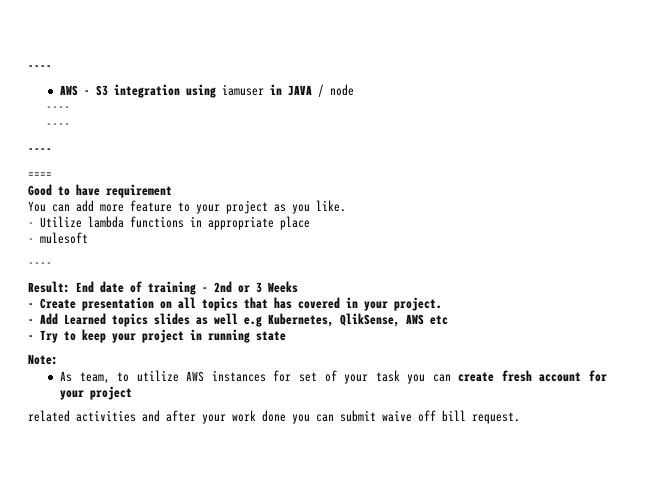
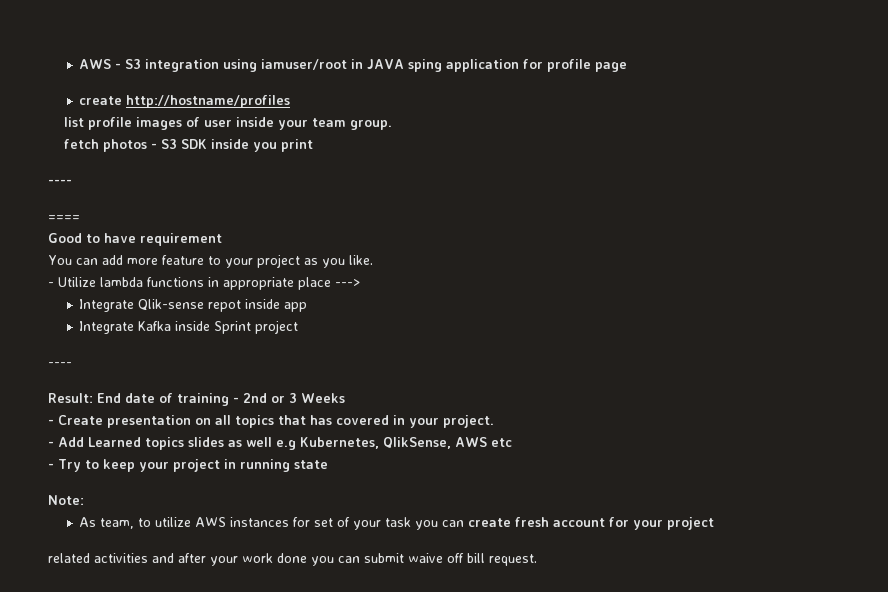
[28,65,52,70] ---- // -> (79, 64) none
[222,84,265,96] iamuser -> [261,59,348,70] iamuser/root
[318,84,355,97] [45,106,70,111] [45,123,70,128] / node // ---- // ---- -> [408,59,628,72] [79,95,291,108] [63,117,392,130] [63,139,313,152] sping application for profile page // create http://hostname/profiles // list profile images of user inside your team group. // fetch photos - S3 SDK inside you print
[28,232,88,244] // - mulesoft -> [335,279,360,287] [79,299,308,312] [79,320,299,334] ---> // Integrate Qlik-sense repot inside app // Integrate Kafka inside Sprint project

